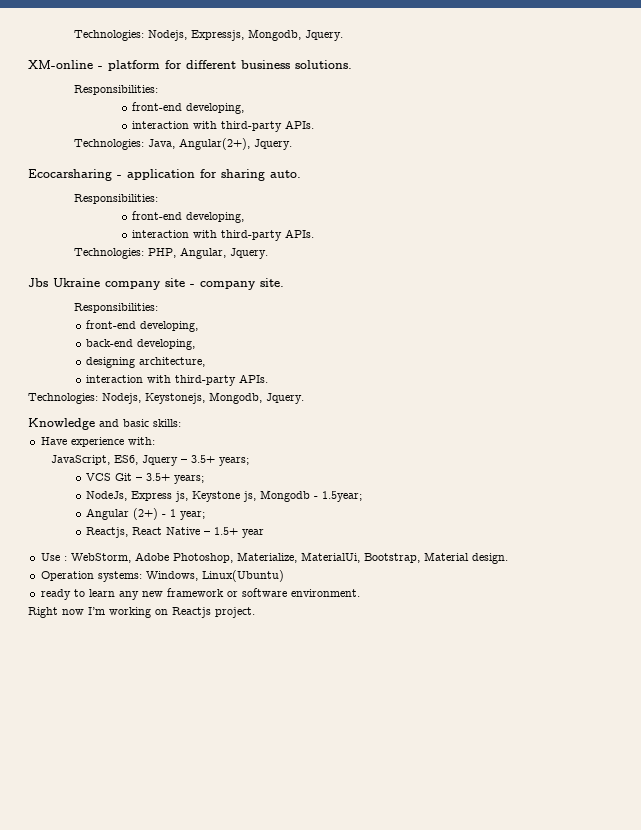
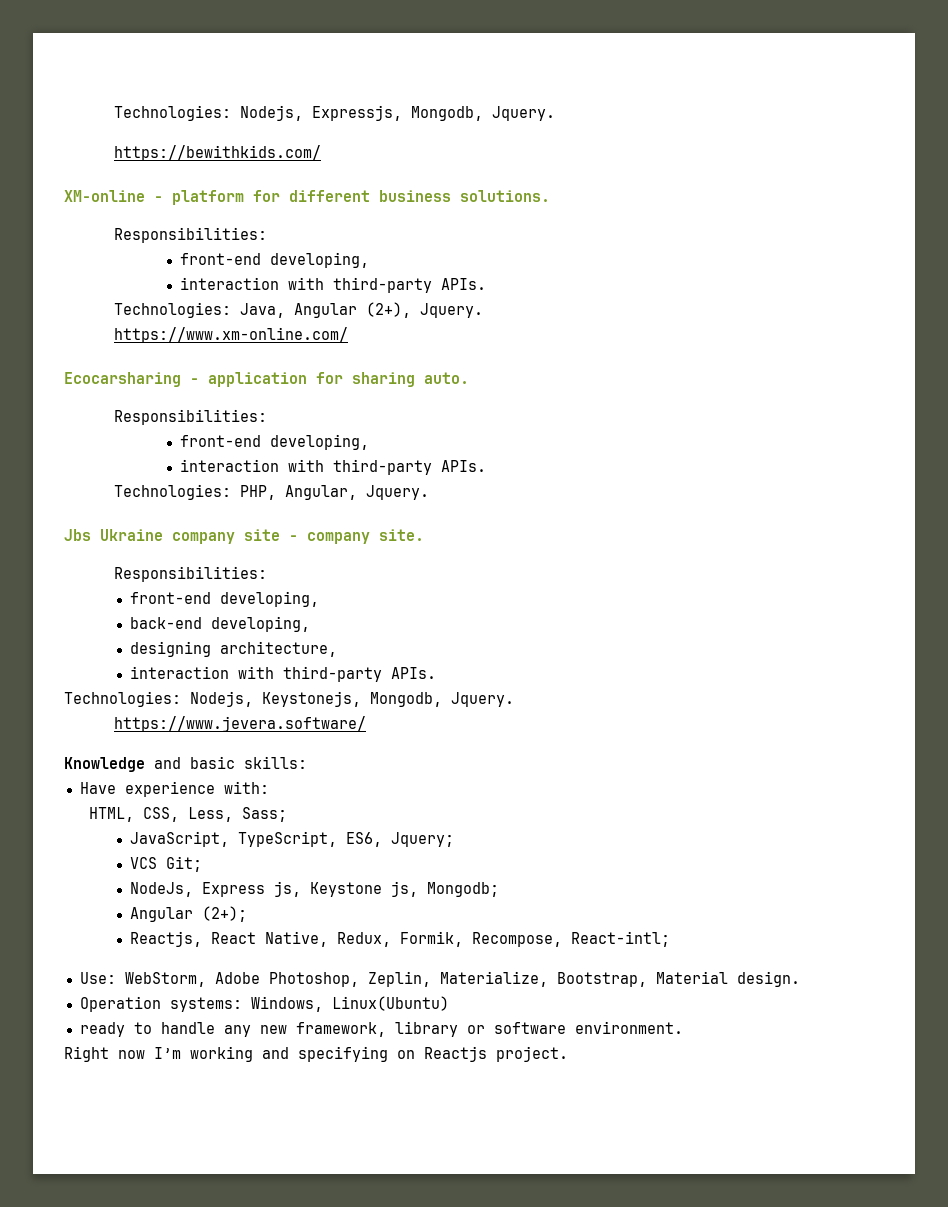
(343, 35) none -> [114,145,322,161] // https://bewithkids.com/
[178,138,292,150] Angular(2+), Jquery. -> [294,302,484,318] [114,327,349,343] Angular (2+), Jquery. // https://www.xm-online.com/
(304, 398) none -> [114,716,367,732] // https://www.jevera.software/
[50,455,249,466] [86,473,205,484] JavaScript, ES6, Jquery – 3.5+ years; // VCS Git – 3.5+ years; -> [89,807,288,822] [130,831,455,847] [130,856,203,872] HTML, CSS, Less, Sass; // JavaScript, TypeScript, ES6, Jquery; // VCS Git;
[260,490,363,502] [86,508,206,520] [86,527,265,538] [40,553,67,561] Mongodb - 1.5year; // Angular (2+) - 1 year; // Reactjs, React Native – 1.5+ year // Use : -> [427,882,500,897] [130,906,248,922] [130,931,671,947] [79,972,116,984] Mongodb; // Angular (2+); // Reactjs, React Native, Redux, Formik, Recompose, React-intl; // Use:
[236,552,360,563] Materialize, MaterialUi, -> [367,971,548,987] Zeplin, Materialize,
[88,589,115,597] learn -> [160,1022,215,1034] handle
[166,588,224,597] framework -> [295,1021,458,1037] framework, library
(151, 612) none -> [262,1046,388,1062] and specifying

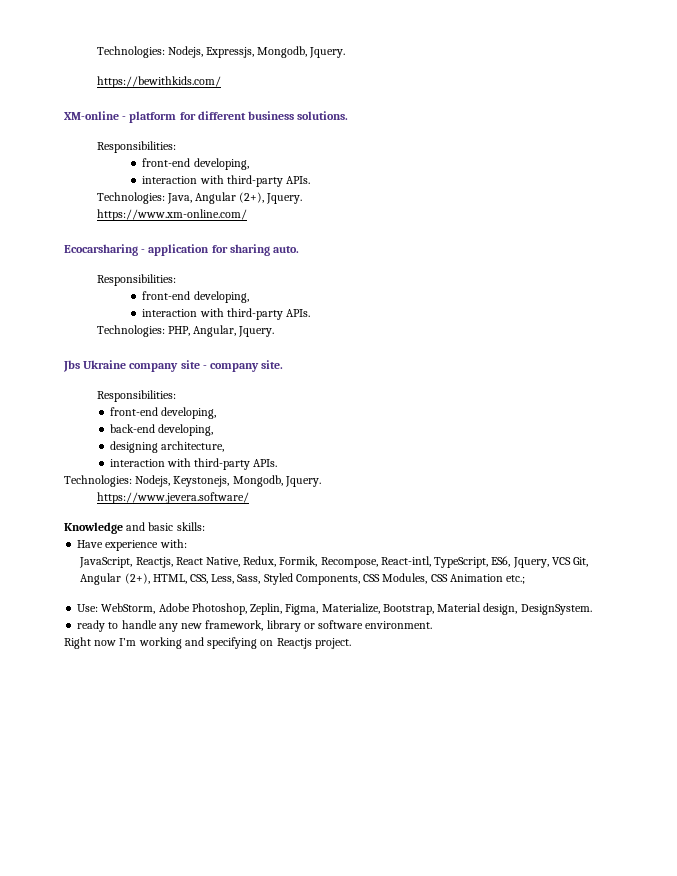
[89,807,288,822] [130,831,455,847] [130,856,203,872] [130,881,500,897] [130,906,248,922] HTML, CSS, Less, Sass; // JavaScript, TypeScript, ES6, Jquery; // VCS Git; // NodeJs, Express js, Keystone js, Mongodb; // Angular (2+); // -> [79,557,133,568] JavaScript,
[571,931,671,947] React-intl; -> [380,556,589,568] [80,573,526,585] React-intl, TypeScript, ES6, Jquery, VCS Git, Angular (2+), HTML, CSS, Less, Sass, Styled Components, CSS Modules, CSS Animation etc.;
(431, 979) none -> [285,604,319,615] Figma,
[736,971,800,987] [79,996,449,1012] design. // Operation systems: Windows, Linux(Ubuntu) -> [483,603,592,615] design, DesignSystem.

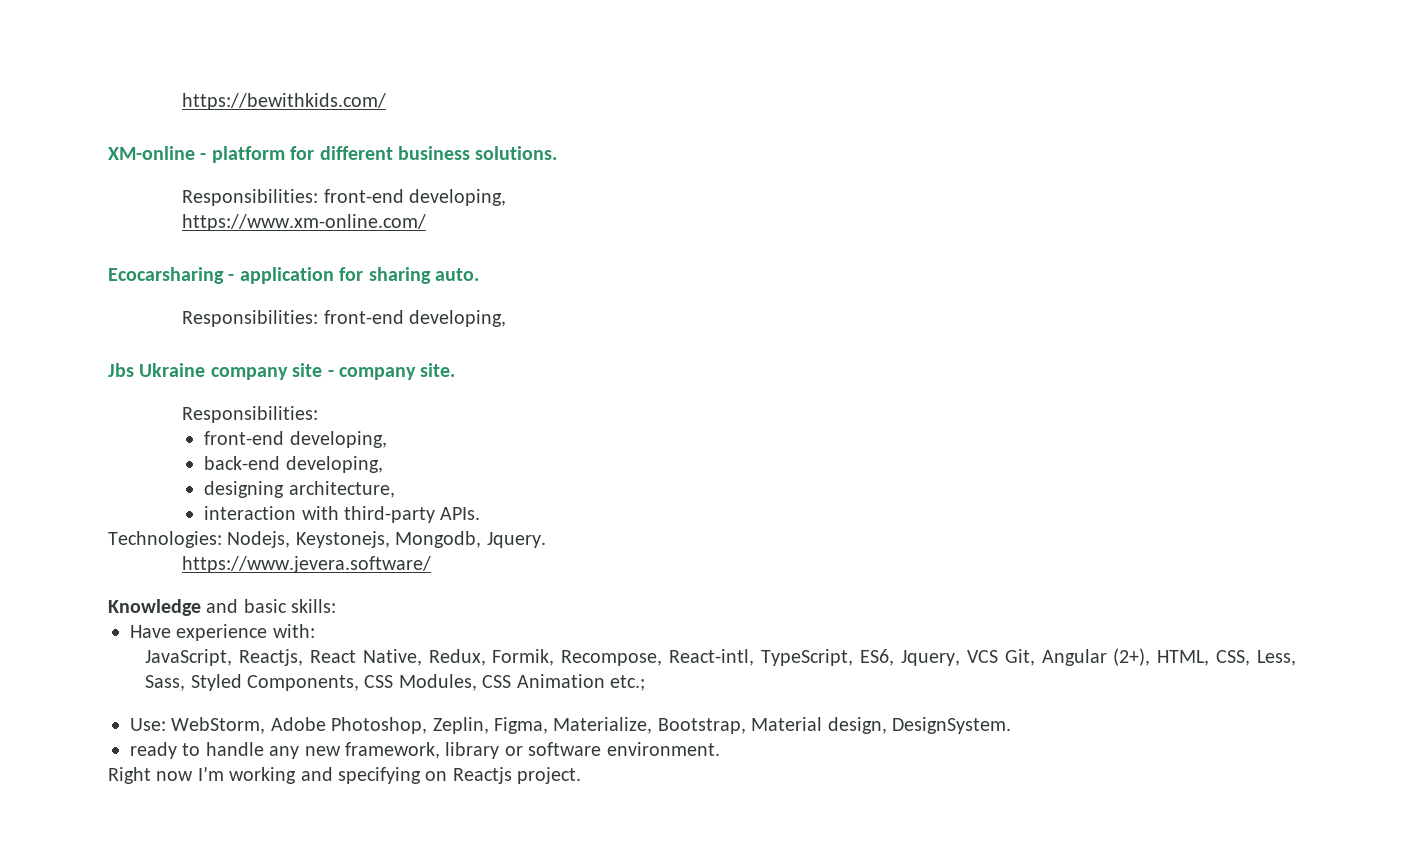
[96,46,346,58] Technologies: Nodejs, Expressjs, Mongodb, Jquery. // -> (182, 101) none
[142,158,249,170] [142,175,310,187] [96,192,303,204] // front-end developing, // interaction with third-party APIs. // Technologies: Java, Angular (2+), Jquery. -> [323,189,507,206] front-end developing,
[142,291,249,303] [142,308,310,320] [96,325,275,337] // front-end developing, // interaction with third-party APIs. // Technologies: PHP, Angular, Jquery. -> [323,310,507,327] front-end developing,

